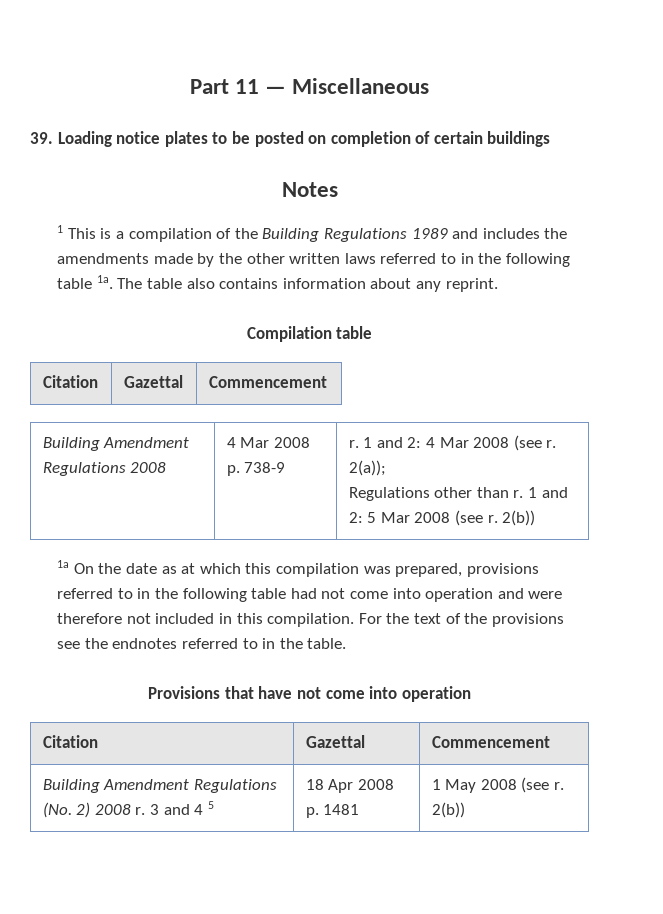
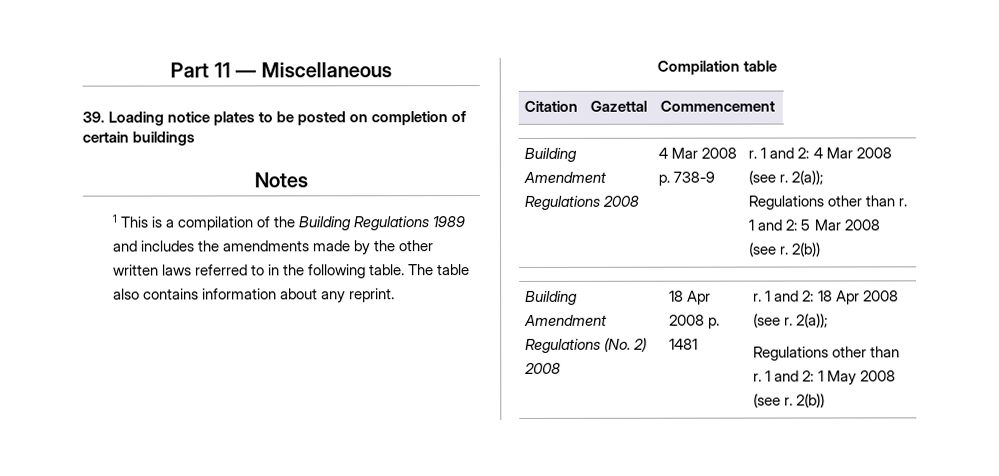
[57,275,113,289] table 1a. -> [369,264,406,276] table.
[57,560,539,577] [57,588,563,602] [57,613,564,627] [57,638,347,649] [148,686,471,702] [42,735,98,748] [305,735,365,748] [431,736,550,748] // 1a On the date as at which this compilation was prepared, provisions referred to in the following table had not come into operation and were therefore not included in this compilation. For the text of the provisions see the endnotes referred to in the table. // Provisions that have not come into operation // Citation | Gazettal | Commencement -> (822, 249) none
[135,801,214,815] r. 3 and 4 5 -> (562, 368) none
(360, 809) none -> [753,290,899,305] [753,313,829,328] [753,346,901,361] [753,370,815,382] r. 1 and 2: 18 Apr 2008 (see r. 2(a)); // Regulations other than r. 1 and 2:

